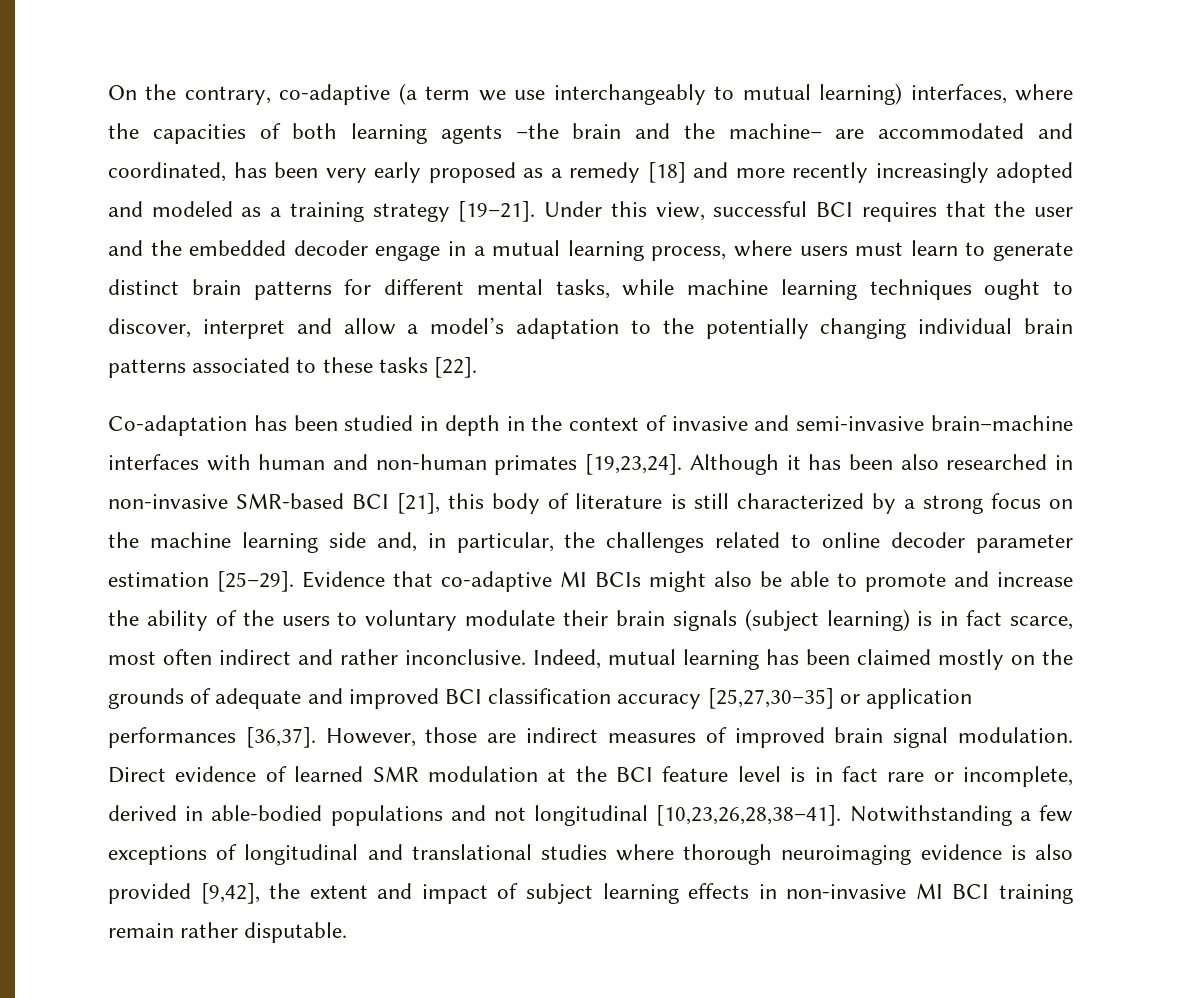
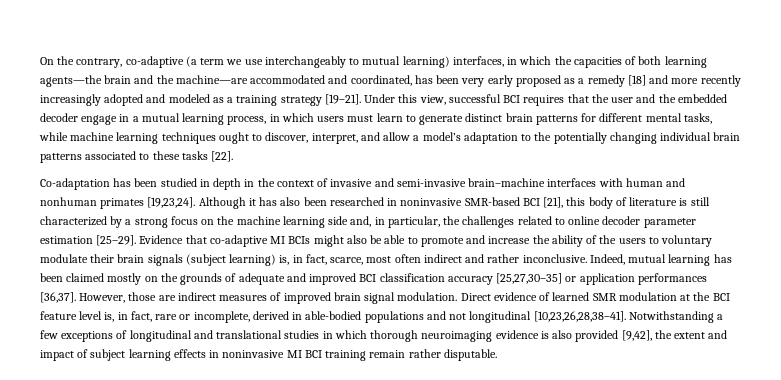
[1014,84,1073,101] where -> [507,56,552,65] in which
[440,123,559,144] agents –the -> [40,75,102,87] agents—the
[728,123,865,139] machine– are -> [175,75,248,84] machine—are
[734,240,793,257] where -> [269,113,314,122] in which
[202,319,285,339] interpret -> [311,133,358,144] interpret,
[375,454,487,470] non-human -> [40,197,97,206] nonhuman
[848,454,939,470] been also -> [280,197,327,206] also been
[108,494,228,509] non-invasive -> [400,198,463,206] noninvasive
[917,610,1003,626] is in fact -> [279,254,327,265] is, in fact,
[790,766,878,782] is in fact -> [104,311,152,322] is, in fact,
[616,844,675,861] where -> [322,330,367,339] in which
[786,884,907,899] non-invasive -> [222,350,285,358] noninvasive

